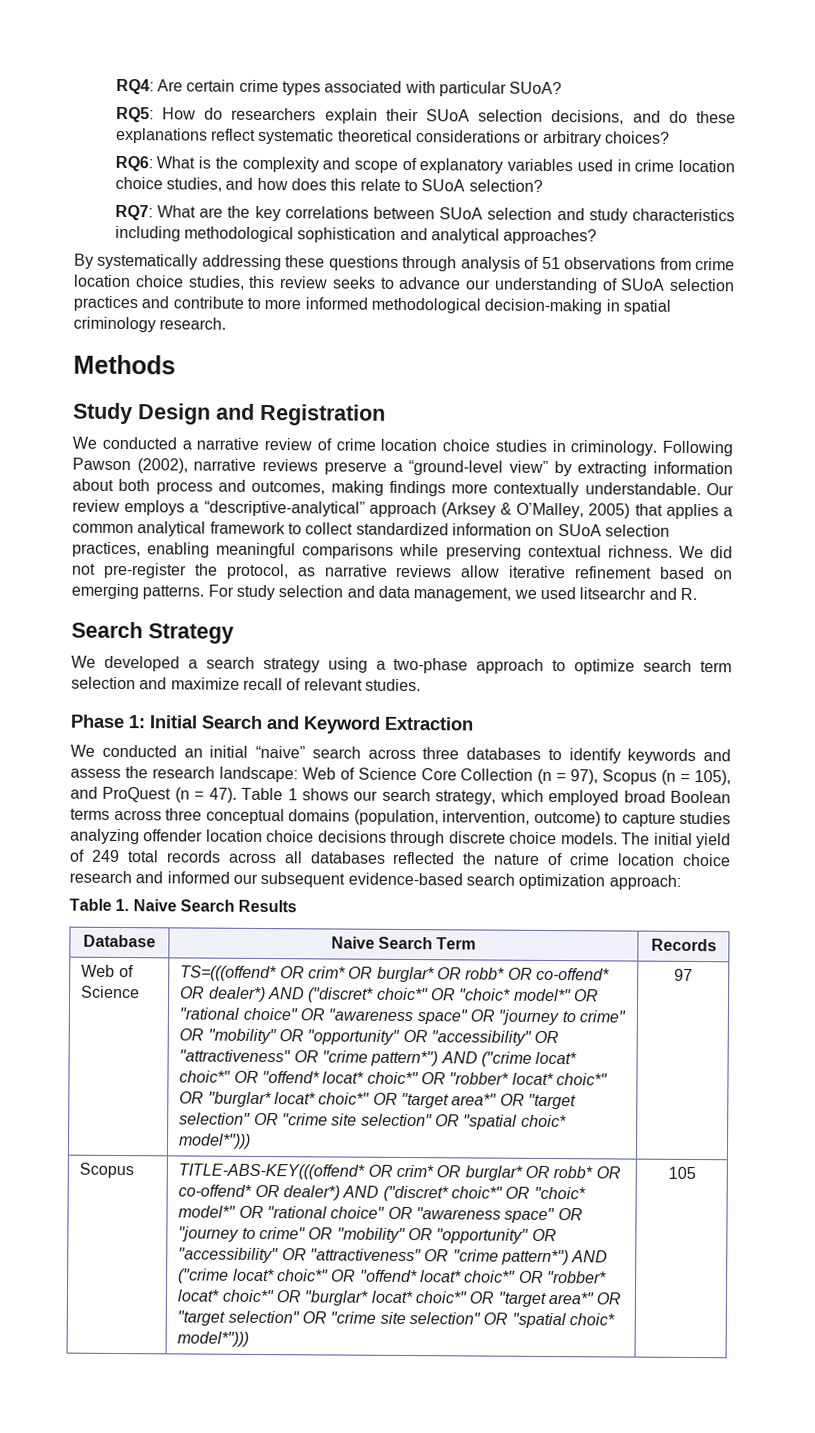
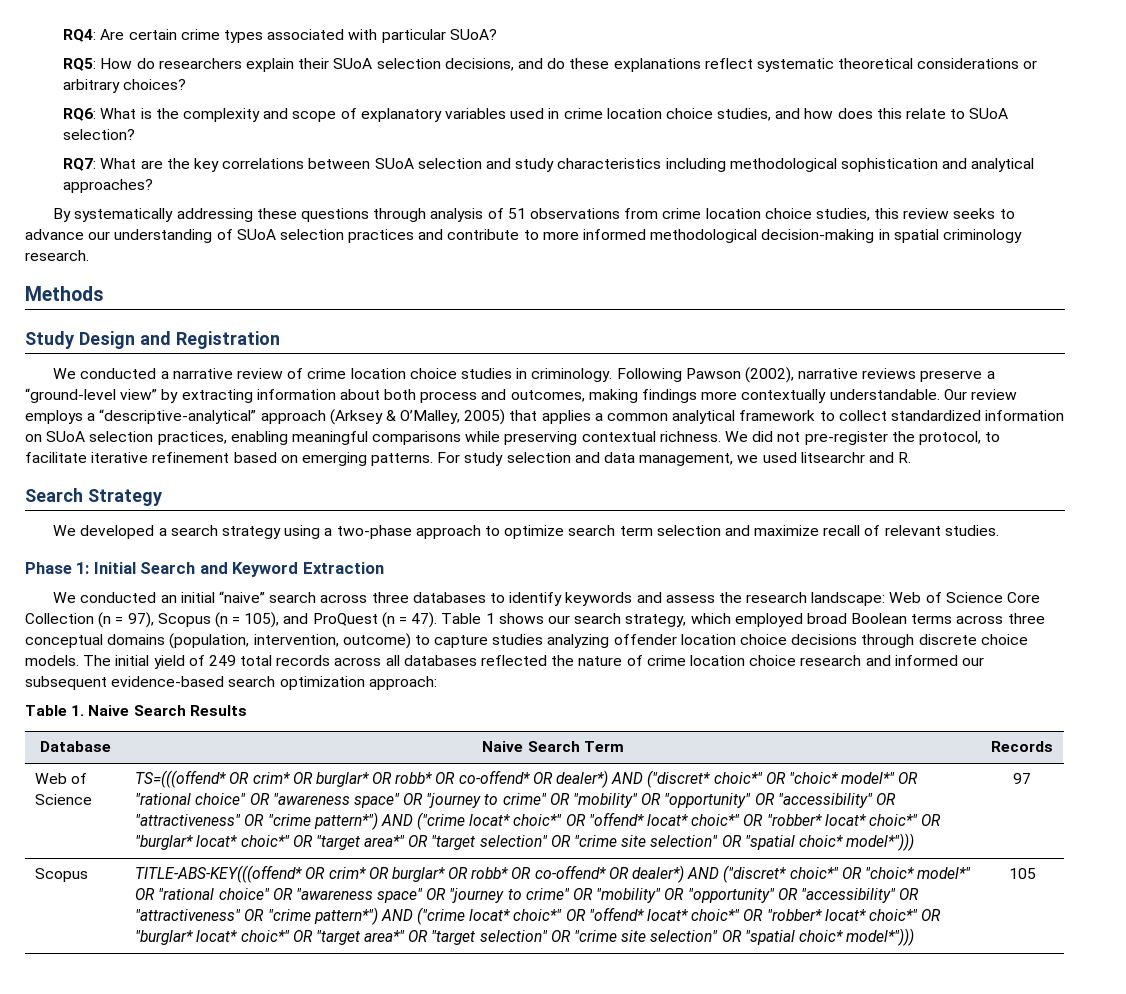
[296,564,501,578] as narrative reviews allow -> [985,432,1001,442] [25,452,87,463] to facilitate

